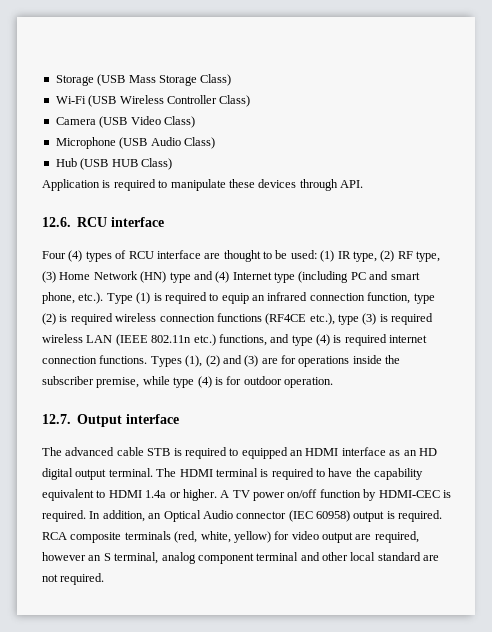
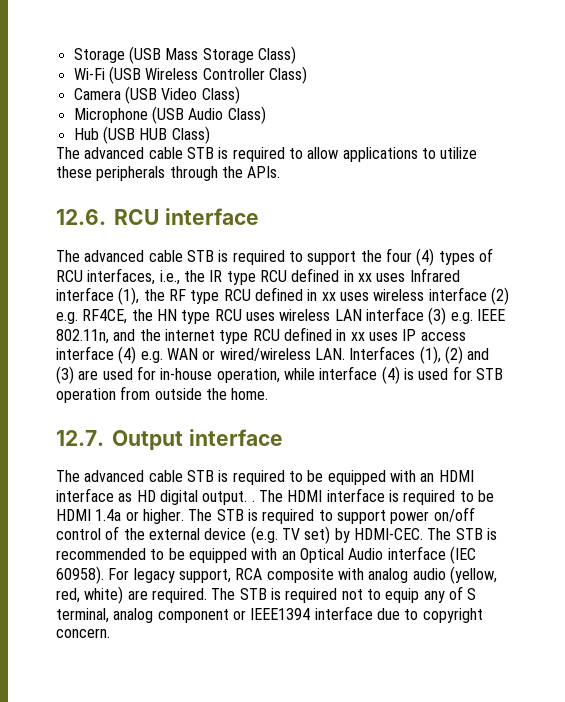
[42,179,363,191] [42,217,165,227] [42,250,440,262] [42,271,420,283] [42,292,435,304] [42,313,434,325] [42,334,428,346] [42,355,182,367] Application is required to manipulate these devices through API. // 12.6. RCU interface // Four (4) types of RCU interface are thought to be used: (1) IR type, (2) RF type, (3) Home Network (HN) type and (4) Internet type (including PC and smart phone, etc.). Type (1) is required to equip an infrared connection function, type (2) is required wireless connection functions (RF4CE etc.), type (3) is required wireless LAN (IEEE 802.11n etc.) functions, and type (4) is required internet connection functions. Types -> [56,147,478,162] [56,166,281,181] [56,208,259,225] [56,248,493,266] [56,268,460,285] [56,287,509,305] [56,307,505,325] [56,327,466,344] [56,346,416,364] The advanced cable STB is required to allow applications to utilize these peripherals through the APIs. // 12.6. RCU interface // The advanced cable STB is required to support the four (4) types of RCU interfaces, i.e., the IR type RCU defined in xx uses Infrared interface (1), the RF type RCU defined in xx uses wireless interface (2) e.g. RF4CE, the HN type RCU uses wireless LAN interface (3) e.g. IEEE 802.11n, and the internet type RCU defined in xx uses IP access interface (4) e.g. WAN or wired/wireless LAN. Interfaces
[281,355,401,367] [42,376,333,388] for operations inside the subscriber premise, while type (4) is for outdoor operation. -> [102,366,503,384] [56,386,269,403] used for in-house operation, while interface (4) is used for STB operation from outside the home.
[241,447,288,459] equipped -> [307,470,416,485] be equipped with
[403,450,417,456] an -> (133, 497) none
[75,468,153,480] output terminal. -> [202,491,255,505] output. .
[215,468,424,480] [42,489,451,501] [42,510,443,522] [42,531,419,543] [42,552,440,564] [42,573,105,585] terminal is required to have the capability equivalent to HDMI 1.4a or higher. A TV power on/off function by HDMI-CEC is required. In addition, an Optical Audio connector (IEC 60958) output is required. RCA composite terminals (red, white, yellow) for video output are required, however an S terminal, analog component terminal and other local standard are not required. -> [326,488,494,505] [56,507,475,524] [56,526,497,544] [56,546,476,564] [56,566,497,584] [56,586,477,604] [56,606,483,623] [56,628,110,638] interface is required to be HDMI 1.4a or higher. The STB is required to support power on/off control of the external device (e.g. TV set) by HDMI-CEC. The STB is recommended to be equipped with an Optical Audio interface (IEC 60958). For legacy support, RCA composite with analog audio (yellow, red, white) are required. The STB is required not to equip any of S terminal, analog component or IEEE1394 interface due to copyright concern.

